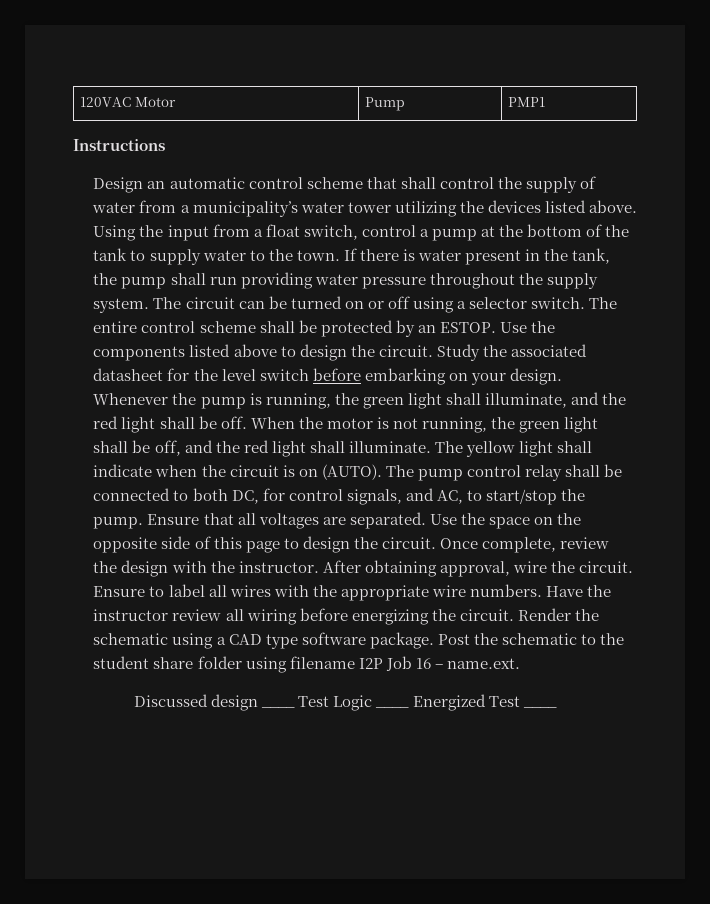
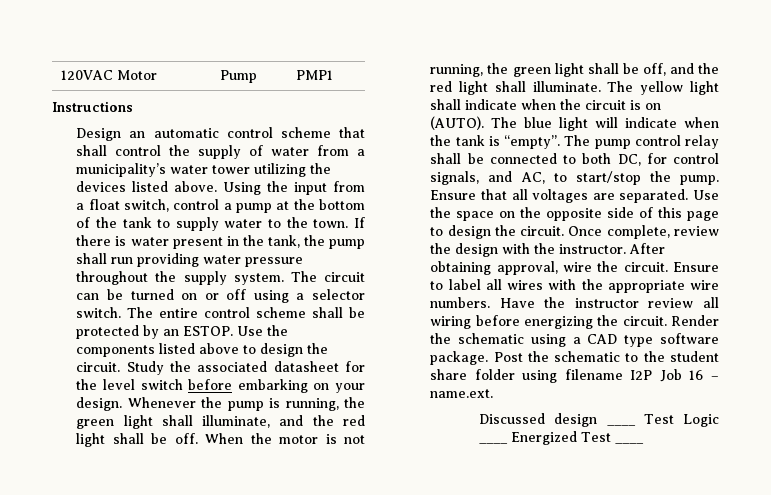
(414, 471) none -> [524,117,719,131] [430,135,591,149] blue light will indicate when the tank is “empty”. The

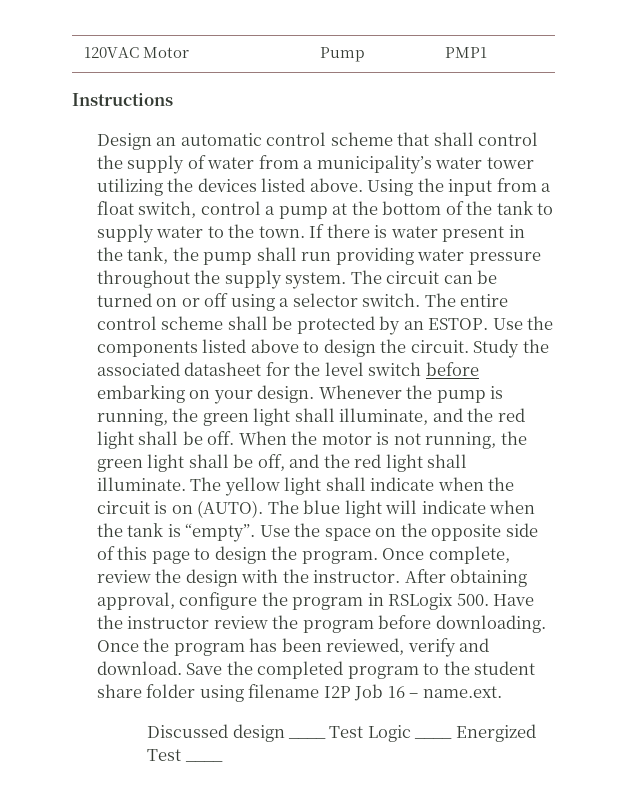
[564,135,719,149] [430,153,719,166] [430,171,719,185] [430,189,689,203] The pump control relay shall be connected to both DC, for control signals, and AC, to start/stop the pump. Ensure that all voltages are separated. -> (256, 532) none
[520,226,565,236] circuit. -> [301,551,378,564] program.
[563,261,719,272] [430,279,719,293] [430,297,719,308] [430,315,719,329] [430,333,719,347] [430,351,621,365] wire the circuit. Ensure to label all wires with the appropriate wire numbers. Have the instructor review all wiring before energizing the circuit. Render the schematic using a CAD type software package. Post the schematic -> [179,592,535,610] [97,615,546,633] [97,638,490,657] [97,661,419,679] configure the program in RSLogix 500. Have the instructor review the program before downloading. Once the program has been reviewed, verify and download. Save the completed program

